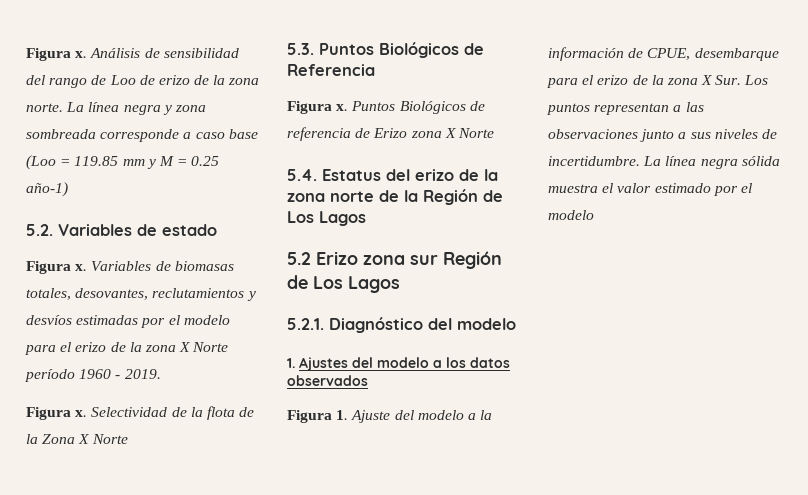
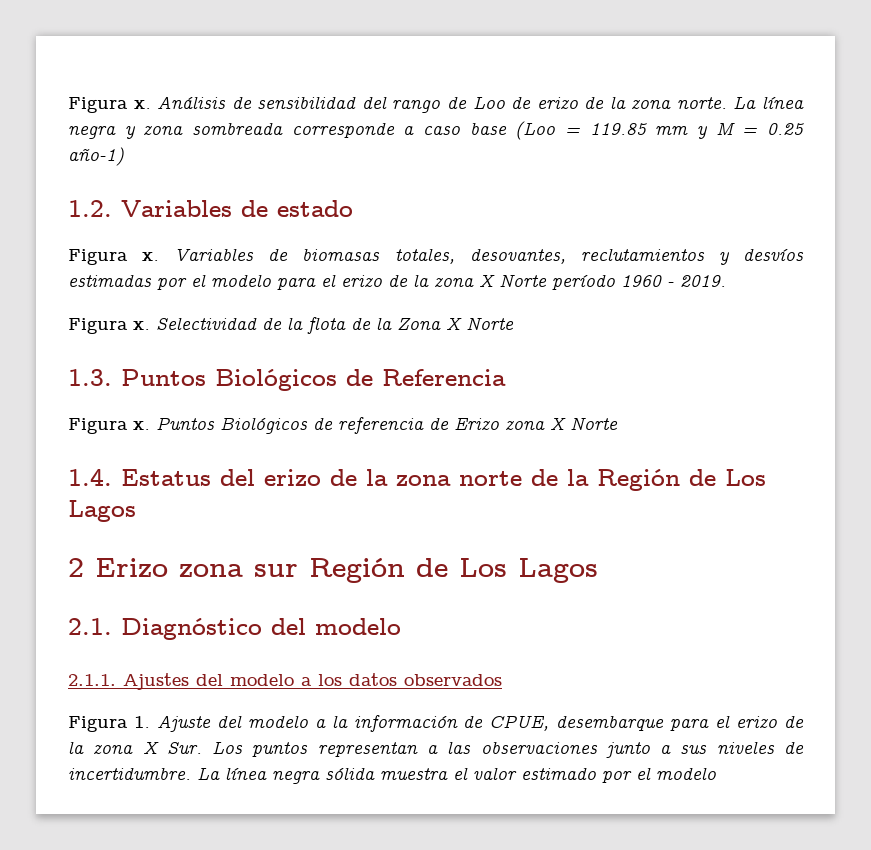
[26,224,53,236] 5.2. -> [68,200,112,217] 1.2.
[287,43,314,55] 5.3. -> [68,369,112,386] 1.3.
[287,169,317,181] 5.4. -> [68,468,112,486] 1.4.
[287,252,311,265] 5.2 -> [68,558,84,577] 2
[287,318,324,330] 5.2.1. -> [68,618,112,635] 2.1.
[287,358,295,368] 1. -> [68,674,116,686] 2.1.1.

